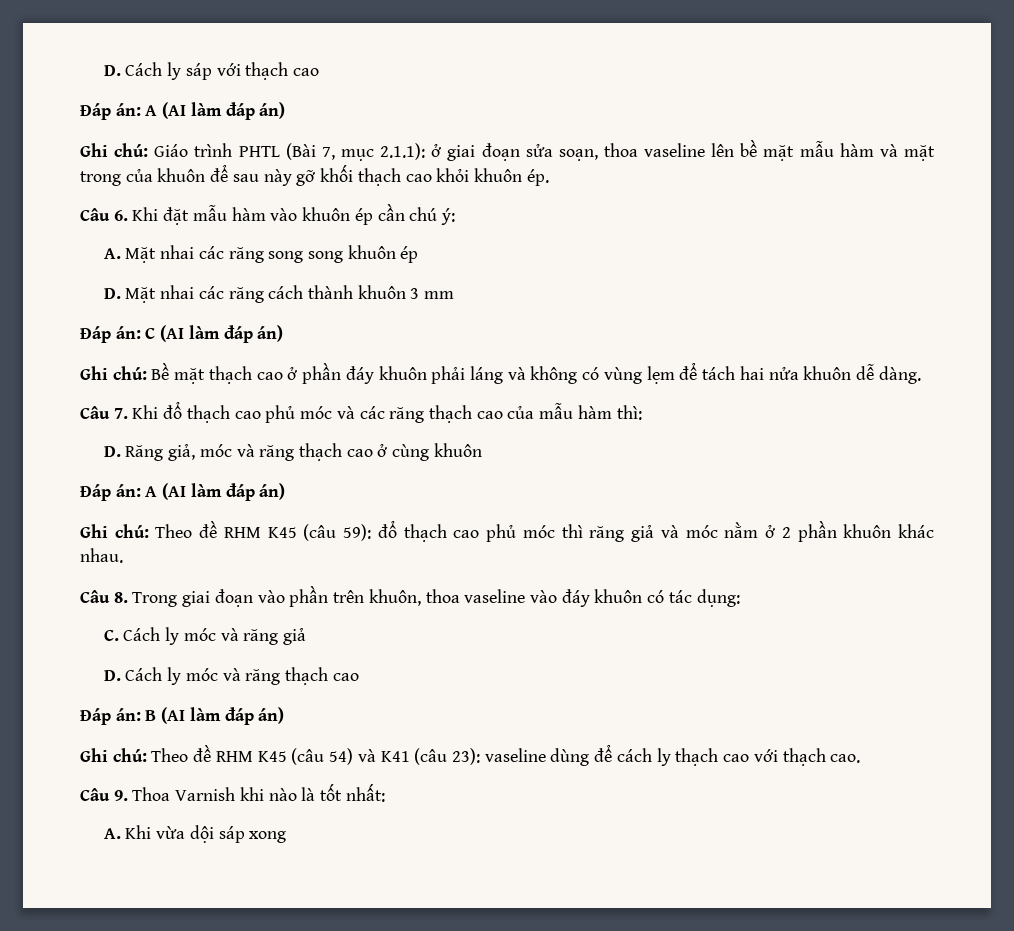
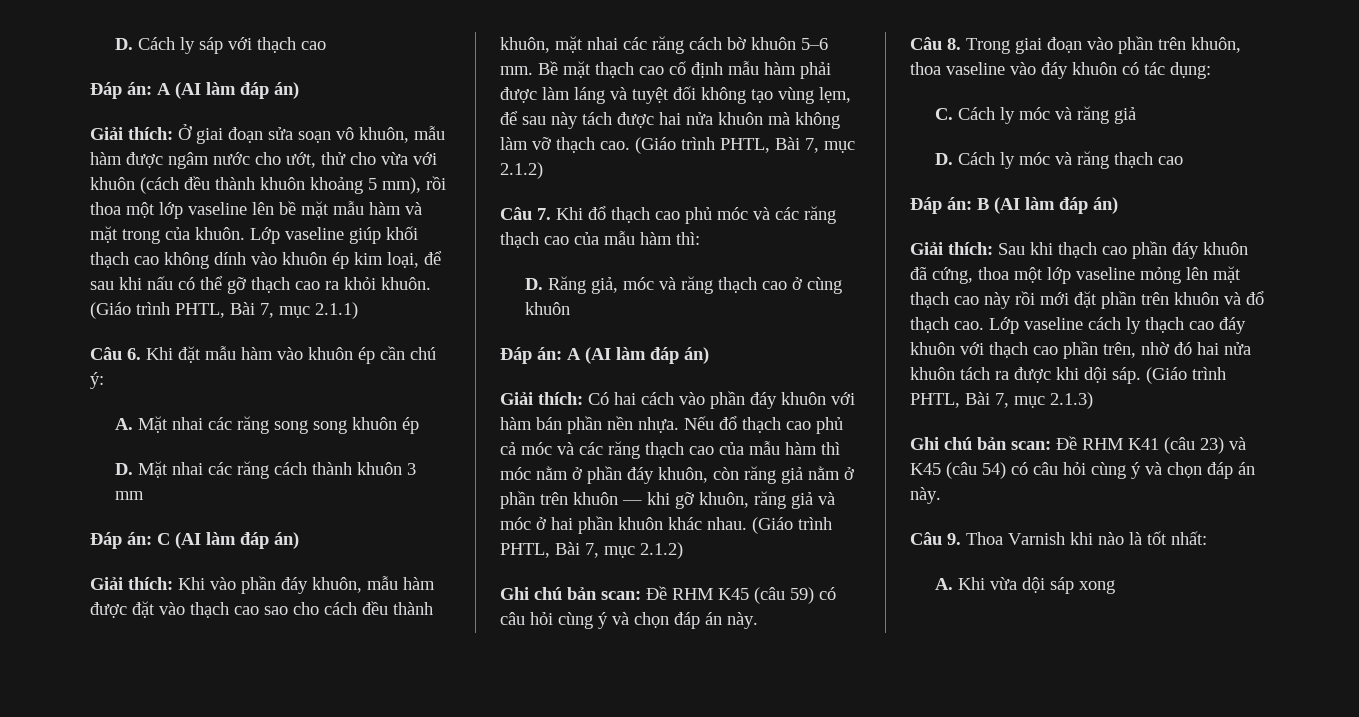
[80,143,638,161] Ghi chú: Giáo trình PHTL (Bài 7, mục 2.1.1): ở giai đoạn sửa soạn, thoa -> [90,124,445,144] [90,152,437,169] [90,176,446,194] [90,202,183,219] Giải thích: Ở giai đoạn sửa soạn vô khuôn, mẫu hàm được ngâm nước cho ướt, thử cho vừa với khuôn (cách đều thành khuôn khoảng 5 mm), rồi thoa một lớp
[157,164,549,186] khuôn để sau này gỡ khối thạch cao khỏi khuôn ép. -> [195,226,418,244] [90,251,442,269] [90,276,431,294] [90,302,358,319] khuôn. Lớp vaseline giúp khối thạch cao không dính vào khuôn ép kim loại, để sau khi nấu có thể gỡ thạch cao ra khỏi khuôn. (Giáo trình PHTL, Bài 7, mục 2.1.1)
[80,362,921,384] Ghi chú: Bề mặt thạch cao ở phần đáy khuôn phải láng và không có vùng lẹm để tách hai nửa khuôn dễ dàng. -> [90,576,435,594] [90,601,433,618] [500,36,828,54] [500,61,831,79] [500,86,851,104] [500,111,840,129] [500,137,855,154] [500,162,543,179] Giải thích: Khi vào phần đáy khuôn, mẫu hàm được đặt vào thạch cao sao cho cách đều thành khuôn, mặt nhai các răng cách bờ khuôn 5–6 mm. Bề mặt thạch cao cố định mẫu hàm phải được làm láng và tuyệt đối không tạo vùng lẹm, để sau này tách được hai nửa khuôn mà không làm vỡ thạch cao. (Giáo trình PHTL, Bài 7, mục 2.1.2)
[80,520,583,542] Ghi chú: Theo đề RHM K45 (câu 59): đổ thạch cao phủ móc thì -> [500,391,855,409] [500,416,843,434] [500,441,840,459] [500,466,854,484] [500,491,749,509] Giải thích: Có hai cách vào phần đáy khuôn với hàm bán phần nền nhựa. Nếu đổ thạch cao phủ cả móc và các răng thạch cao của mẫu hàm thì móc nằm ở phần đáy khuôn, còn răng giả nằm ở phần trên khuôn — khi gỡ khuôn,
[724,522,791,538] nằm ở 2 -> [536,517,573,530] ở hai
(123, 555) none -> [752,517,832,534] [500,542,683,559] [500,586,836,604] [500,612,758,629] (Giáo trình PHTL, Bài 7, mục 2.1.2) // Ghi chú bản scan: Đề RHM K45 (câu 59) có câu hỏi cùng ý và chọn đáp án này.
[80,744,861,766] Ghi chú: Theo đề RHM K45 (câu 54) và K41 (câu 23): vaseline dùng để cách ly thạch cao với thạch cao. -> [910,241,1248,259] [910,266,1241,284] [910,291,1264,309] [910,317,1246,334] [910,341,1251,359] [910,367,1226,384] [910,392,1093,409] [910,436,1246,454] [910,462,1255,479] [910,487,941,504] Giải thích: Sau khi thạch cao phần đáy khuôn đã cứng, thoa một lớp vaseline mỏng lên mặt thạch cao này rồi mới đặt phần trên khuôn và đổ thạch cao. Lớp vaseline cách ly thạch cao đáy khuôn với thạch cao phần trên, nhờ đó hai nửa khuôn tách ra được khi dội sáp. (Giáo trình PHTL, Bài 7, mục 2.1.3) // Ghi chú bản scan: Đề RHM K41 (câu 23) và K45 (câu 54) có câu hỏi cùng ý và chọn đáp án này.

